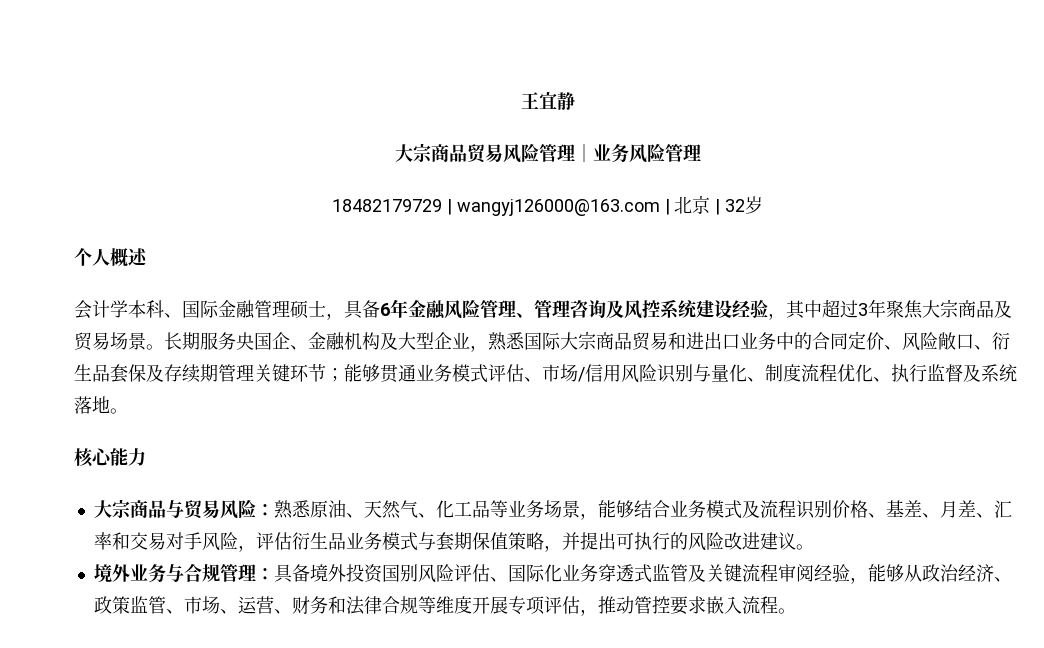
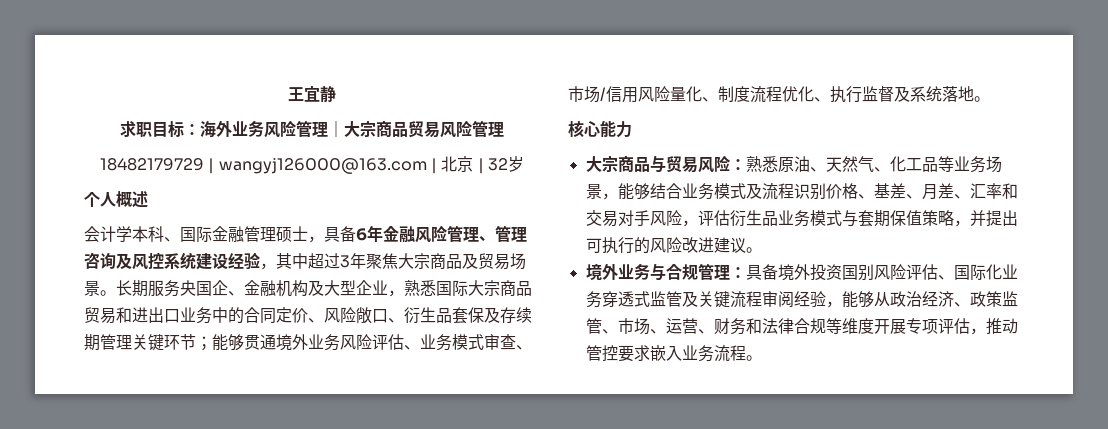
(575, 101) none -> [120,120,344,138] 求职目标：海外业务风险管理｜
[574,143,701,163] ｜业务风险管理 -> (504, 129) none
[416,364,524,383] 业务模式评估 -> [276,334,516,351] 境外业务风险评估、业务模式审查
[657,364,711,383] 识别与 -> (670, 94) none
(742, 605) none -> [681,345,714,362] 业务

